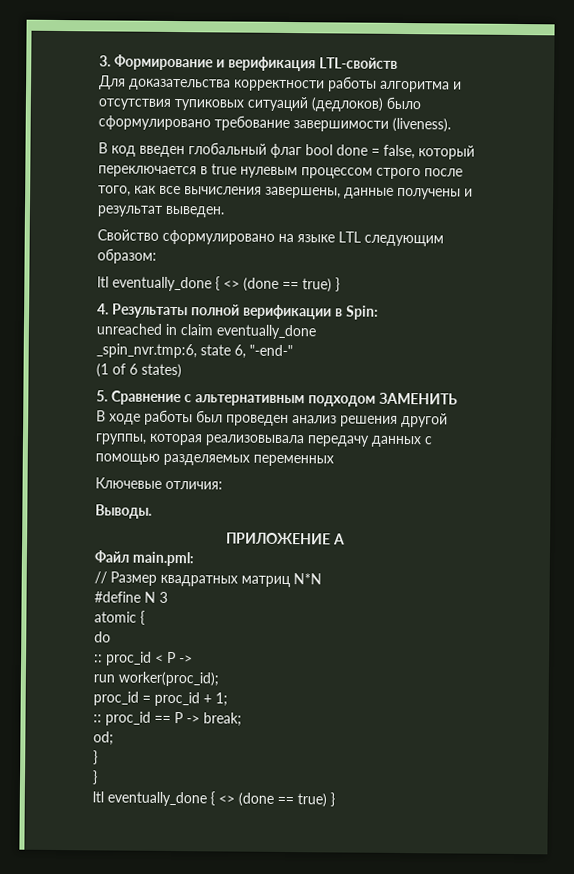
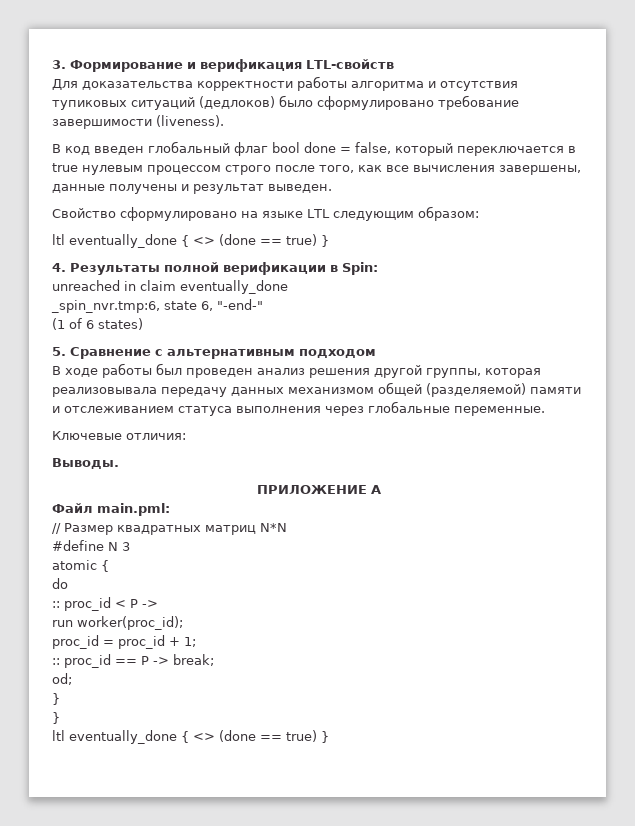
[379,392,458,405] ЗАМЕНИТЬ -> (376, 353) none
[424,436,433,445] [95,453,334,467] с помощью разделяемых переменных -> [288,382,581,397] [52,401,545,416] механизмом общей (разделяемой) памяти и отслеживанием статуса выполнения через глобальные переменные.

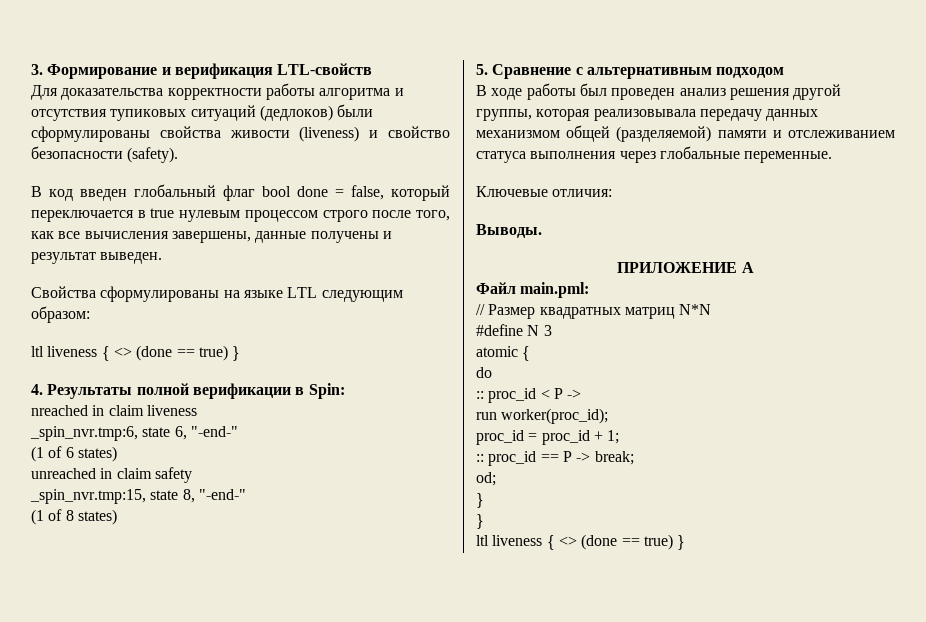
[279,95,519,110] [52,115,224,129] было сформулировано требование завершимости (liveness). -> [337,104,374,117] [31,126,451,142] [31,146,179,163] были сформулированы свойства живости (liveness) и свойство безопасности (safety).
[52,207,237,221] Свойство сформулировано -> [31,286,220,302] Свойства сформулированы
[69,234,177,248] eventually_done -> [47,346,98,357] liveness
[52,280,288,294] unreached in claim eventually_done -> [31,405,197,416] nreached in claim liveness
(143, 324) none -> [31,467,192,483] [30,489,246,504] [31,509,117,525] // unreached in claim safety // _spin_nvr.tmp:15, state 8, "-end-" // (1 of 8 states)
[69,730,177,744] eventually_done -> [492,535,543,546] liveness

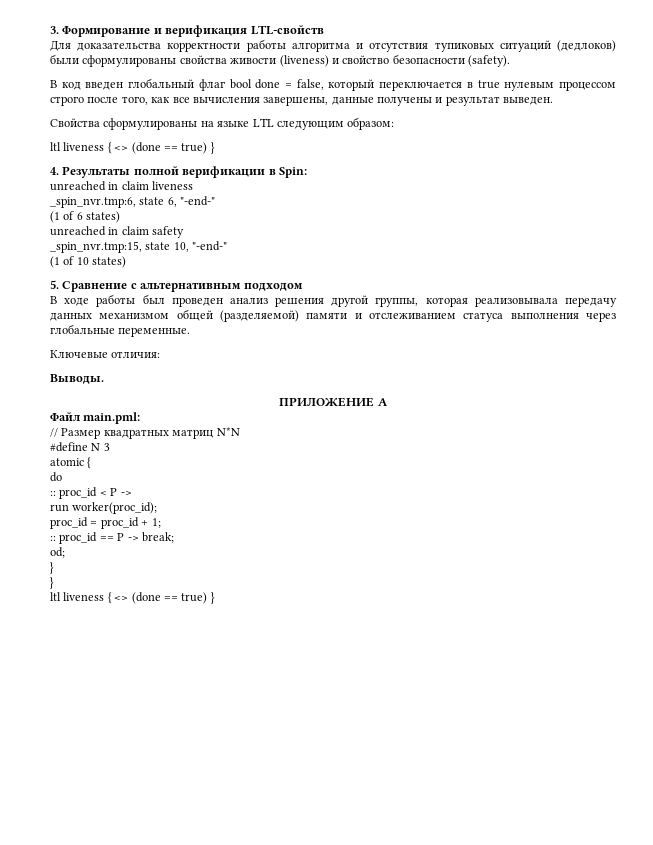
[31,405,88,416] nreached -> [50,181,106,191] unreached
[182,489,246,503] [31,509,74,525] 8, "-end-" // (1 of 8 -> [173,241,228,252] [50,256,89,268] 10, "-end-" // (1 of 10

